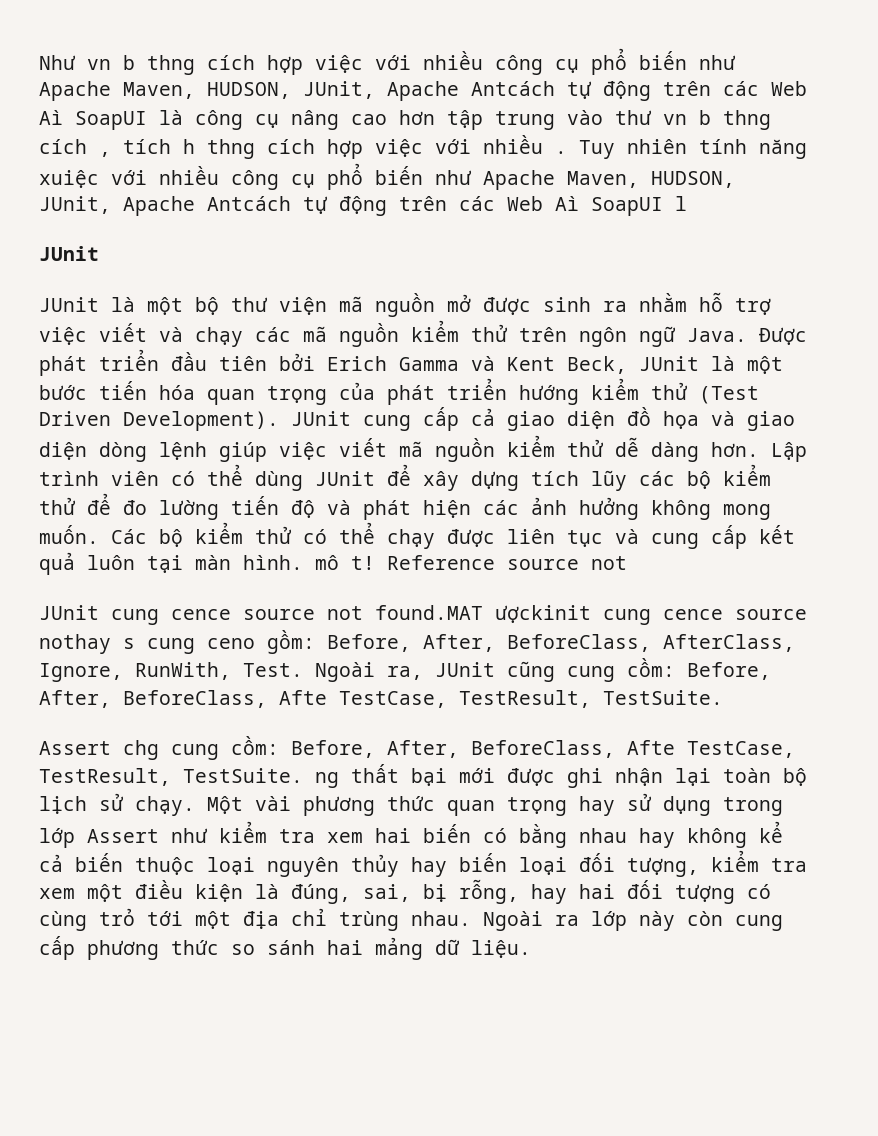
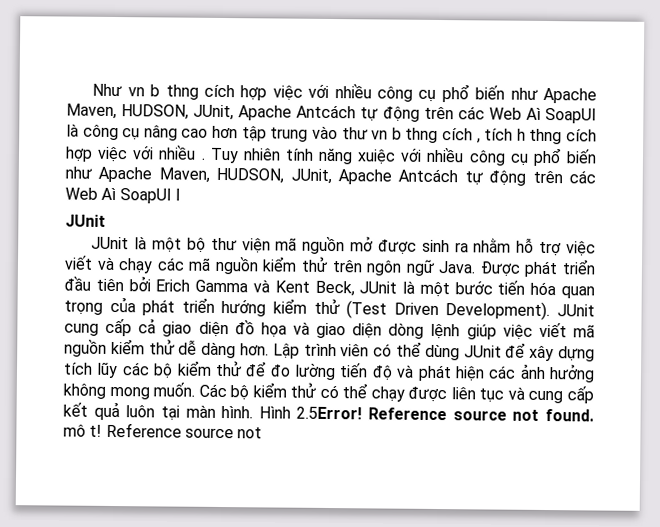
(303, 562) none -> [258,406,594,422] Hình 2.5Error! Reference source not found.
[39,605,807,625] [39,630,795,654] [39,658,771,682] [39,690,723,708] [39,736,795,760] [39,764,807,788] [39,793,783,816] [39,821,783,848] [39,850,807,877] [39,879,771,904] [39,908,783,931] [39,936,531,960] // JUnit cung cence source not found.MAT ượckinit cung cence source nothay s cung ceno gồm: Before, After, BeforeClass, AfterClass, Ignore, RunWith, Test. Ngoài ra, JUnit cũng cung cồm: Before, After, BeforeClass, Afte TestCase, TestResult, TestSuite. // Assert chg cung cồm: Before, After, BeforeClass, Afte TestCase, TestResult, TestSuite. ng thất bại mới được ghi nhận lại toàn bộ lịch sử chạy. Một vài phương thức quan trọng hay sử dụng trong lớp Assert như kiểm tra xem hai biến có bằng nhau hay không kể cả biến thuộc loại nguyên thủy hay biến loại đối tượng, kiểm tra xem một điều kiện là đúng, sai, bị rỗng, hay hai đối tượng có cùng trỏ tới một địa chỉ trùng nhau. Ngoài ra lớp này còn cung cấp phương thức so sánh hai mảng dữ liệu. -> (263, 433) none

